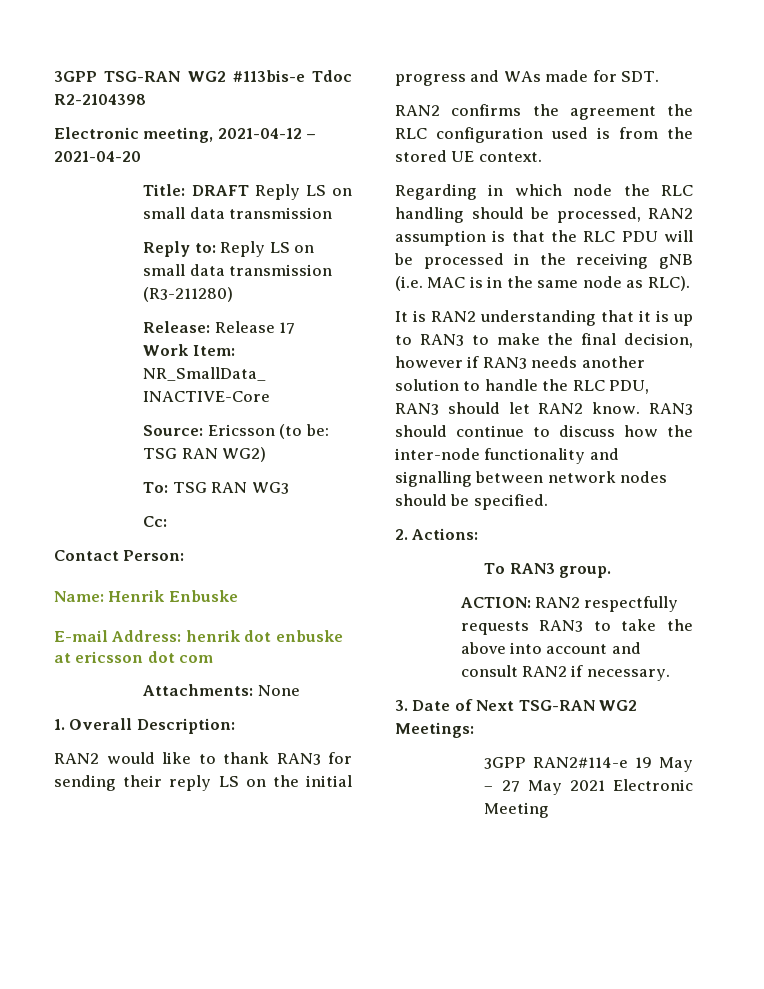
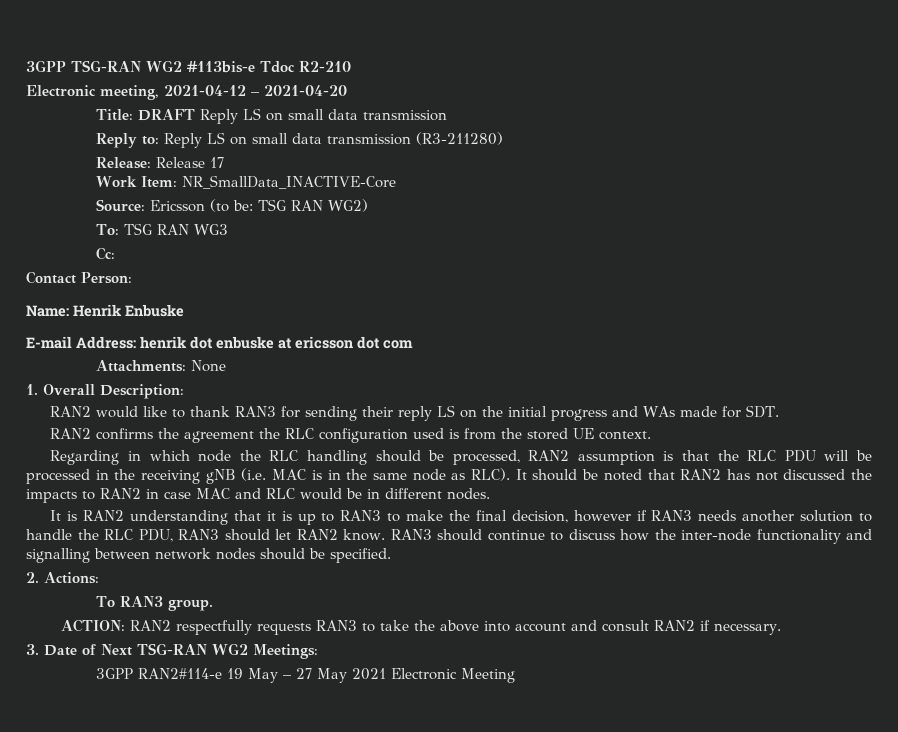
[54,94,146,105] R2-2104398 -> [298,61,351,72] R2-210
(690, 283) none -> [515,469,872,481] [26,488,490,503] It should be noted that RAN2 has not discussed the impacts to RAN2 in case MAC and RLC would be in different nodes.

